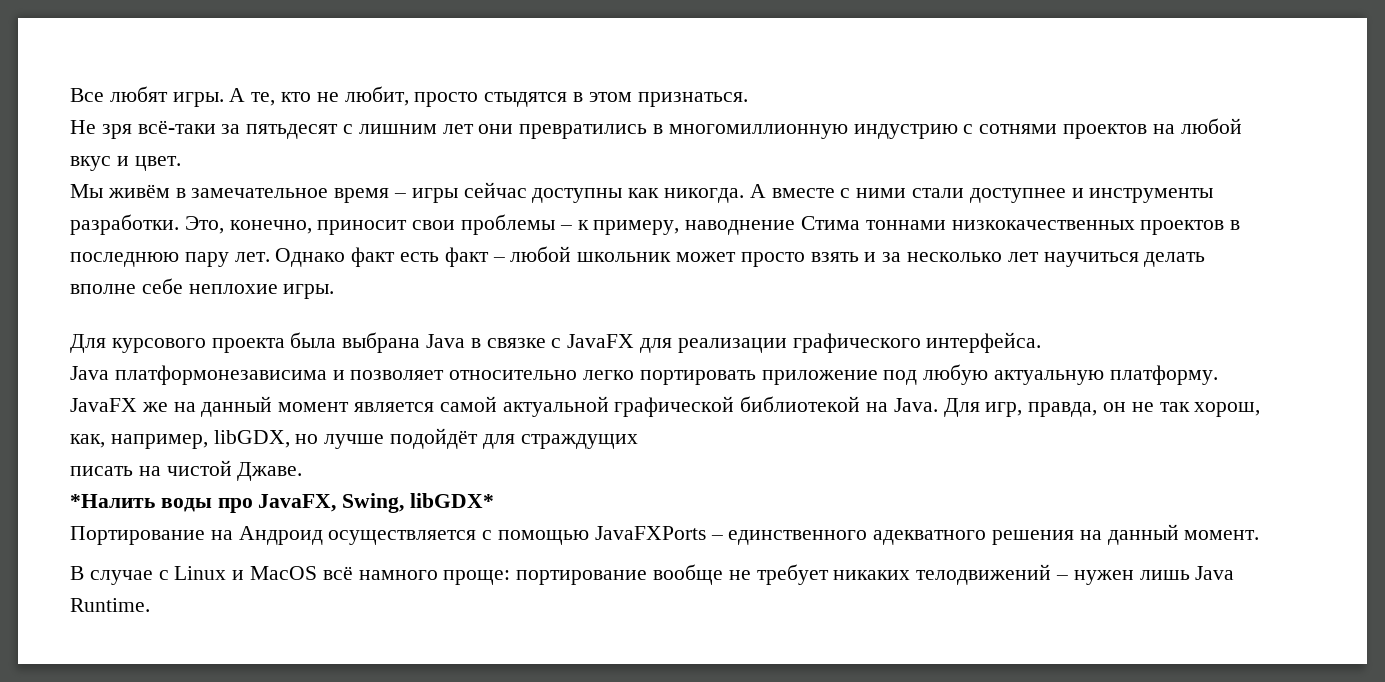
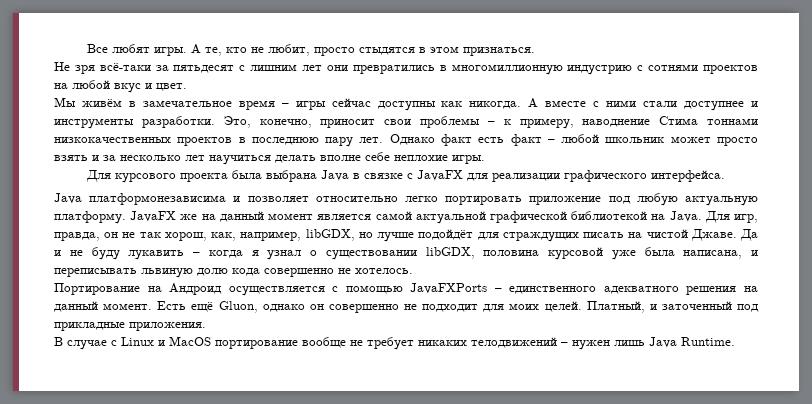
(638, 441) // -> (579, 237) none
[70,493,495,513] // *Налить воды про JavaFX, Swing, libGDX* -> [740,229,759,241] [54,247,758,260] [54,268,413,278] Да и не буду лукавить – когда я узнал о существовании libGDX, половина курсовой уже была написана, и переписывать львиную долю кода совершенно не хотелось.
(1260, 535) none -> [157,301,759,313] [54,322,206,331] Есть ещё Gluon, однако он совершенно не подходит для моих целей. Платный, и заточенный под прикладные приложения.
[322,566,511,585] всё намного проще: -> (211, 341) none

